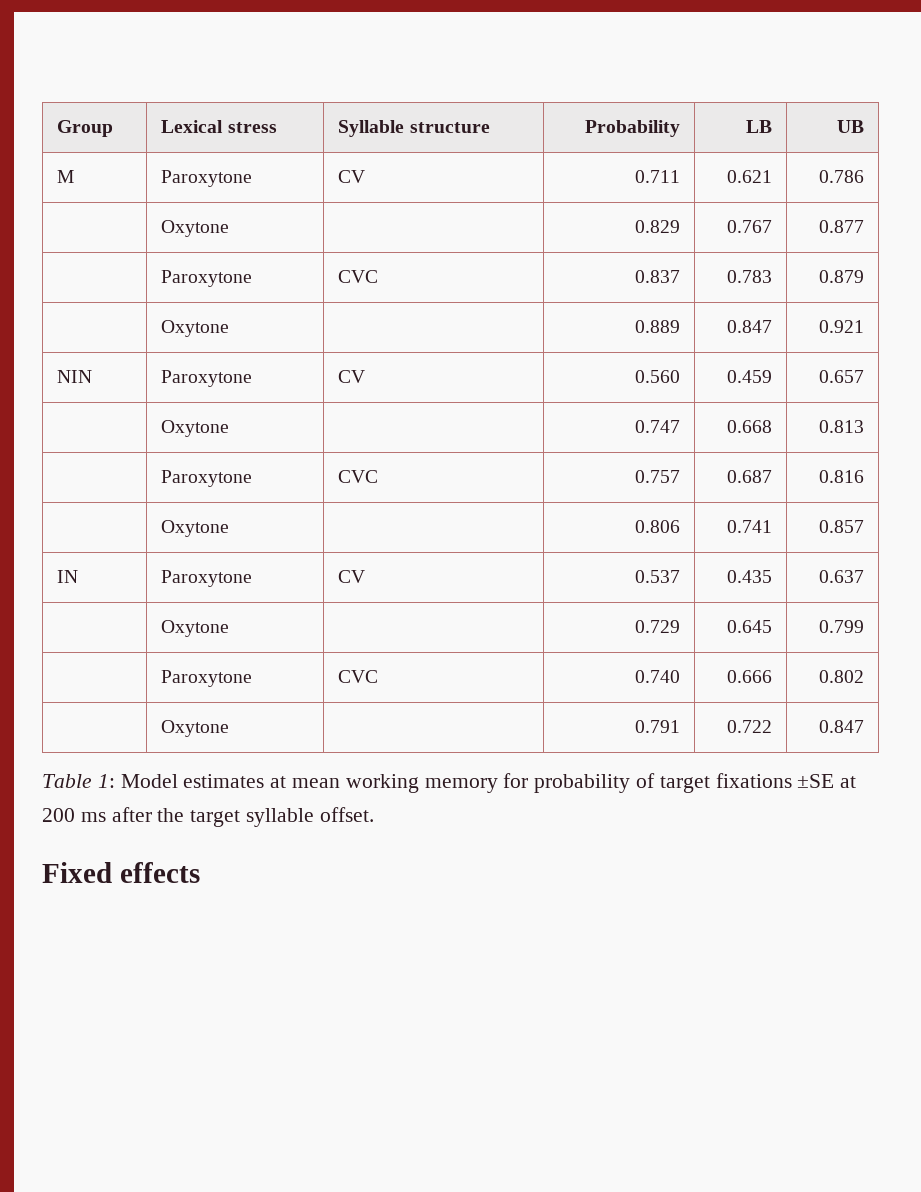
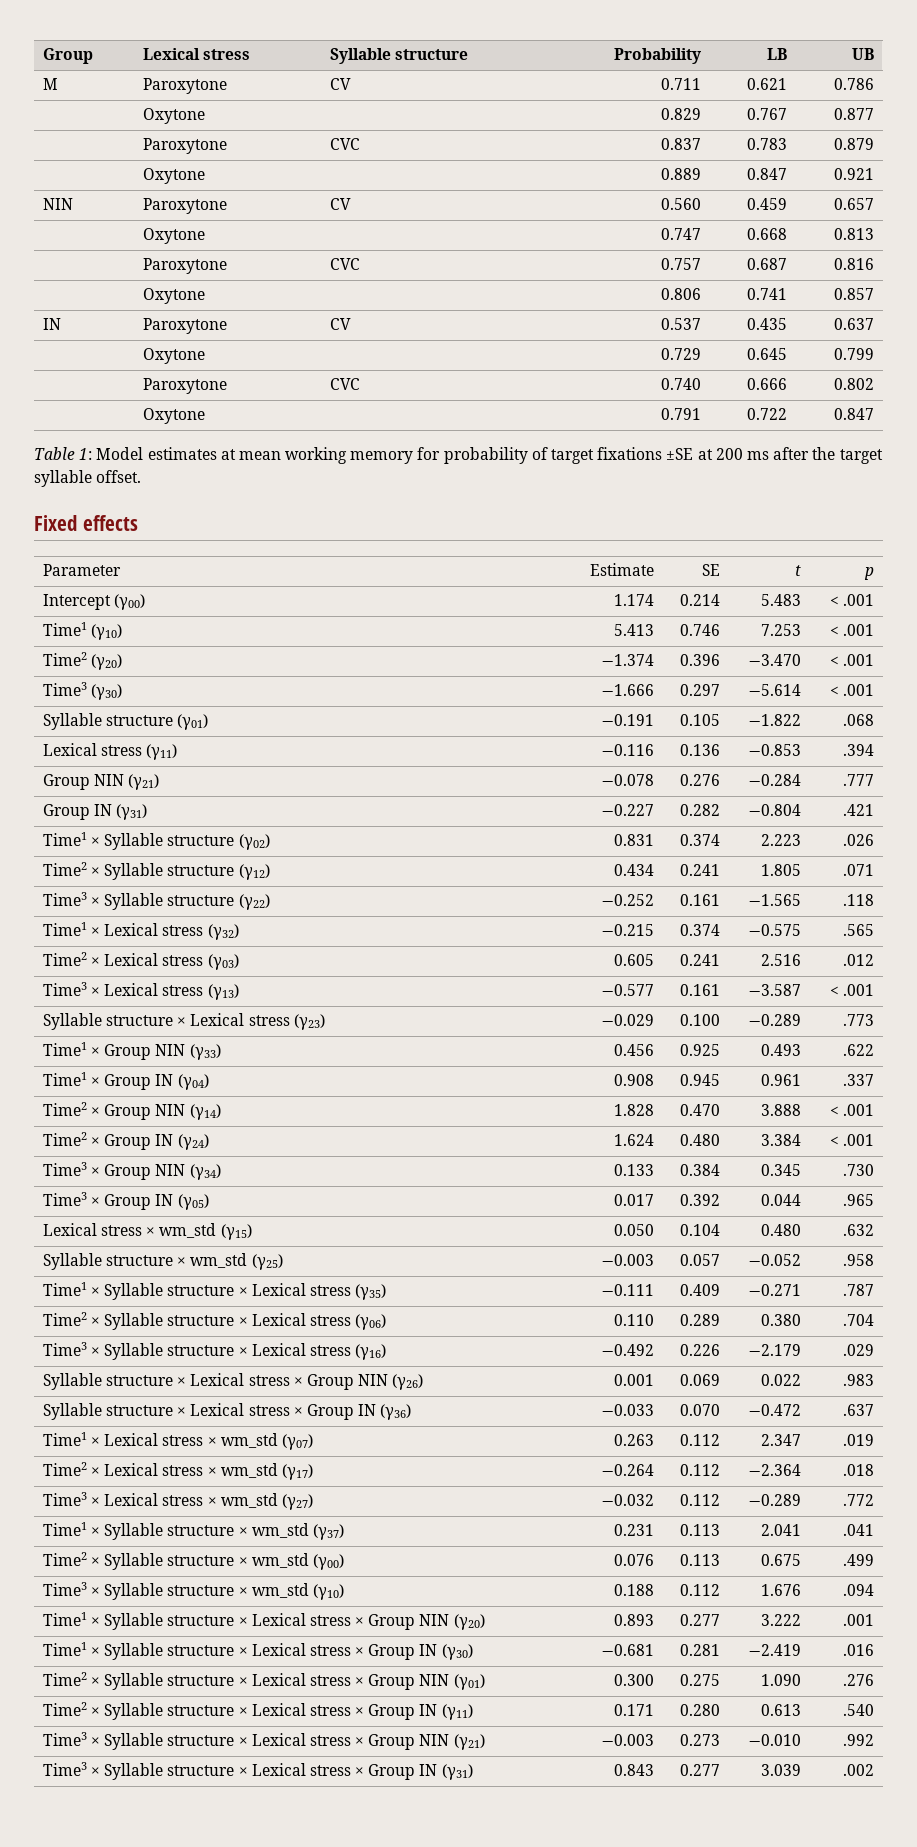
(200, 872) none -> [42,564,121,576] [590,563,655,576] [702,564,721,576] [795,565,802,576] [864,567,875,580] [42,594,145,610] [614,594,655,606] [680,594,721,606] [761,594,802,606] [830,594,875,606] [42,622,122,640] [614,624,655,636] [680,624,721,636] [761,624,802,636] [830,624,875,636] [42,652,122,670] [601,654,655,666] [680,654,721,666] [748,654,802,666] [830,654,875,666] [42,682,122,700] [601,684,655,696] [680,684,721,696] [748,684,802,696] [830,684,875,696] [42,713,209,730] [601,714,655,726] [680,714,721,726] [748,714,802,726] [843,714,875,726] [42,743,178,760] [601,744,655,756] [680,744,721,756] [748,744,802,756] [843,744,875,756] [42,774,160,790] [601,774,655,786] [680,774,721,786] [748,774,802,786] [843,774,875,786] [42,804,148,820] [601,804,655,816] [680,804,721,816] [748,804,802,816] [843,804,875,816] [42,832,270,850] [614,834,655,846] [680,834,721,846] [761,834,802,846] [843,834,875,846] [42,862,270,880] [614,864,655,876] [680,864,721,876] [761,864,802,876] [843,864,875,876] [42,892,270,910] [601,894,655,906] [680,894,721,906] [748,894,802,906] [843,894,875,906] [42,922,239,940] [601,924,655,936] [680,924,721,936] [748,924,802,936] [843,924,875,936] [42,952,239,970] [614,954,655,966] [680,954,721,966] [761,954,802,966] [843,954,875,966] [42,982,239,1000] [601,984,655,996] [680,984,721,996] [748,984,802,996] [830,984,875,996] [42,1013,325,1030] [601,1014,655,1026] [680,1014,721,1026] [748,1014,802,1026] [843,1014,875,1026] [42,1042,221,1060] [614,1044,655,1056] [680,1044,721,1056] [761,1044,802,1056] [843,1044,875,1056] [42,1072,209,1090] [614,1074,655,1086] [680,1074,721,1086] [761,1074,802,1086] [843,1074,875,1086] [42,1102,221,1120] [614,1104,655,1116] [680,1104,721,1116] [761,1104,802,1116] [830,1104,875,1116] [42,1132,209,1150] [614,1134,655,1146] [680,1134,721,1146] [761,1134,802,1146] [830,1134,875,1146] [42,1162,221,1180] [614,1164,655,1176] [680,1164,721,1176] [761,1164,802,1176] [843,1164,875,1176] [42,1192,209,1210] [614,1194,655,1206] [680,1194,721,1206] [761,1194,802,1206] [843,1194,875,1206] [42,1223,252,1240] [614,1224,655,1236] [680,1224,721,1236] [761,1224,802,1236] [843,1224,875,1236] [42,1253,283,1270] [601,1254,655,1266] [680,1254,721,1266] [748,1254,802,1266] [843,1254,875,1266] [42,1282,387,1300] [601,1284,655,1296] [680,1284,721,1296] [748,1284,802,1296] [843,1284,875,1296] [42,1312,387,1330] [614,1314,655,1326] [680,1314,721,1326] [761,1314,802,1326] [843,1314,875,1326] [42,1342,387,1360] [601,1344,655,1356] [680,1344,721,1356] [748,1344,802,1356] [843,1344,875,1356] [42,1373,424,1390] [614,1374,655,1386] [680,1374,721,1386] [761,1374,802,1386] [843,1374,875,1386] [42,1403,412,1420] [601,1404,655,1416] [680,1404,721,1416] [748,1404,802,1416] [843,1404,875,1416] [42,1432,313,1450] [614,1434,655,1446] [680,1434,721,1446] [761,1434,802,1446] [843,1434,875,1446] [42,1462,313,1480] [601,1464,655,1476] [680,1464,721,1476] [748,1464,802,1476] [843,1464,875,1476] [42,1492,313,1510] [601,1494,655,1506] [680,1494,721,1506] [748,1494,802,1506] [843,1494,875,1506] [42,1522,344,1540] [614,1524,655,1536] [680,1524,721,1536] [761,1524,802,1536] [843,1524,875,1536] [42,1552,344,1570] [614,1554,655,1566] [680,1554,721,1566] [761,1554,802,1566] [843,1554,875,1566] [42,1582,344,1600] [614,1584,655,1596] [680,1584,721,1596] [761,1584,802,1596] [843,1584,875,1596] [42,1612,485,1630] [614,1614,655,1626] [680,1614,721,1626] [761,1614,802,1626] [843,1614,875,1626] [42,1642,473,1660] [601,1644,655,1656] [680,1644,721,1656] [748,1644,802,1656] [843,1644,875,1656] [42,1672,485,1690] [614,1674,655,1686] [680,1674,721,1686] [761,1674,802,1686] [843,1674,875,1686] [42,1702,473,1720] [614,1704,655,1716] [680,1704,721,1716] [761,1704,802,1716] [843,1704,875,1716] [42,1732,485,1750] [601,1734,655,1746] [680,1734,721,1746] [748,1734,802,1746] [843,1734,875,1746] [42,1762,473,1780] [614,1764,655,1776] [680,1764,721,1776] [761,1764,802,1776] [843,1764,875,1776] // Parameter | Estimate | SE | t | p // Intercept (γ00) | 1.174 | 0.214 | 5.483 | < .001 // Time1 (γ10) | 5.413 | 0.746 | 7.253 | < .001 // Time2 (γ20) | −1.374 | 0.396 | −3.470 | < .001 // Time3 (γ30) | −1.666 | 0.297 | −5.614 | < .001 // Syllable structure (γ01) | −0.191 | 0.105 | −1.822 | .068 // Lexical stress (γ11) | −0.116 | 0.136 | −0.853 | .394 // Group NIN (γ21) | −0.078 | 0.276 | −0.284 | .777 // Group IN (γ31) | −0.227 | 0.282 | −0.804 | .421 // Time1 × Syllable structure (γ02) | 0.831 | 0.374 | 2.223 | .026 // Time2 × Syllable structure (γ12) | 0.434 | 0.241 | 1.805 | .071 // Time3 × Syllable structure (γ22) | −0.252 | 0.161 | −1.565 | .118 // Time1 × Lexical stress (γ32) | −0.215 | 0.374 | −0.575 | .565 // Time2 × Lexical stress (γ03) | 0.605 | 0.241 | 2.516 | .012 // Time3 × Lexical stress (γ13) | −0.577 | 0.161 | −3.587 | < .001 // Syllable structure × Lexical stress (γ23) | −0.029 | 0.100 | −0.289 | .773 // Time1 × Group NIN (γ33) | 0.456 | 0.925 | 0.493 | .622 // Time1 × Group IN (γ04) | 0.908 | 0.945 | 0.961 | .337 // Time2 × Group NIN (γ14) | 1.828 | 0.470 | 3.888 | < .001 // Time2 × Group IN (γ24) | 1.624 | 0.480 | 3.384 | < .001 // Time3 × Group NIN (γ34) | 0.133 | 0.384 | 0.345 | .730 // Time3 × Group IN (γ05) | 0.017 | 0.392 | 0.044 | .965 // Lexical stress × wm_std (γ15) | 0.050 | 0.104 | 0.480 | .632 // Syllable structure × wm_std (γ25) | −0.003 | 0.057 | −0.052 | .958 // Time1 × Syllable structure × Lexical stress (γ35) | −0.111 | 0.409 | −0.271 | .787 // Time2 × Syllable structure × Lexical stress (γ06) | 0.110 | 0.289 | 0.380 | .704 // Time3 × Syllable structure × Lexical stress (γ16) | −0.492 | 0.226 | −2.179 | .029 // Syllable structure × Lexical stress × Group NIN (γ26) | 0.001 | 0.069 | 0.022 | .983 // Syllable structure × Lexical stress × Group IN (γ36) | −0.033 | 0.070 | −0.472 | .637 // Time1 × Lexical stress × wm_std (γ07) | 0.263 | 0.112 | 2.347 | .019 // Time2 × Lexical stress × wm_std (γ17) | −0.264 | 0.112 | −2.364 | .018 // Time3 × Lexical stress × wm_std (γ27) | −0.032 | 0.112 | −0.289 | .772 // Time1 × Syllable structure × wm_std (γ37) | 0.231 | 0.113 | 2.041 | .041 // Time2 × Syllable structure × wm_std (γ00) | 0.076 | 0.113 | 0.675 | .499 // Time3 × Syllable structure × wm_std (γ10) | 0.188 | 0.112 | 1.676 | .094 // Time1 × Syllable structure × Lexical stress × Group NIN (γ20) | 0.893 | 0.277 | 3.222 | .001 // Time1 × Syllable structure × Lexical stress × Group IN (γ30) | −0.681 | 0.281 | −2.419 | .016 // Time2 × Syllable structure × Lexical stress × Group NIN (γ01) | 0.300 | 0.275 | 1.090 | .276 // Time2 × Syllable structure × Lexical stress × Group IN (γ11) | 0.171 | 0.280 | 0.613 | .540 // Time3 × Syllable structure × Lexical stress × Group NIN (γ21) | −0.003 | 0.273 | −0.010 | .992 // Time3 × Syllable structure × Lexical stress × Group IN (γ31) | 0.843 | 0.277 | 3.039 | .002

